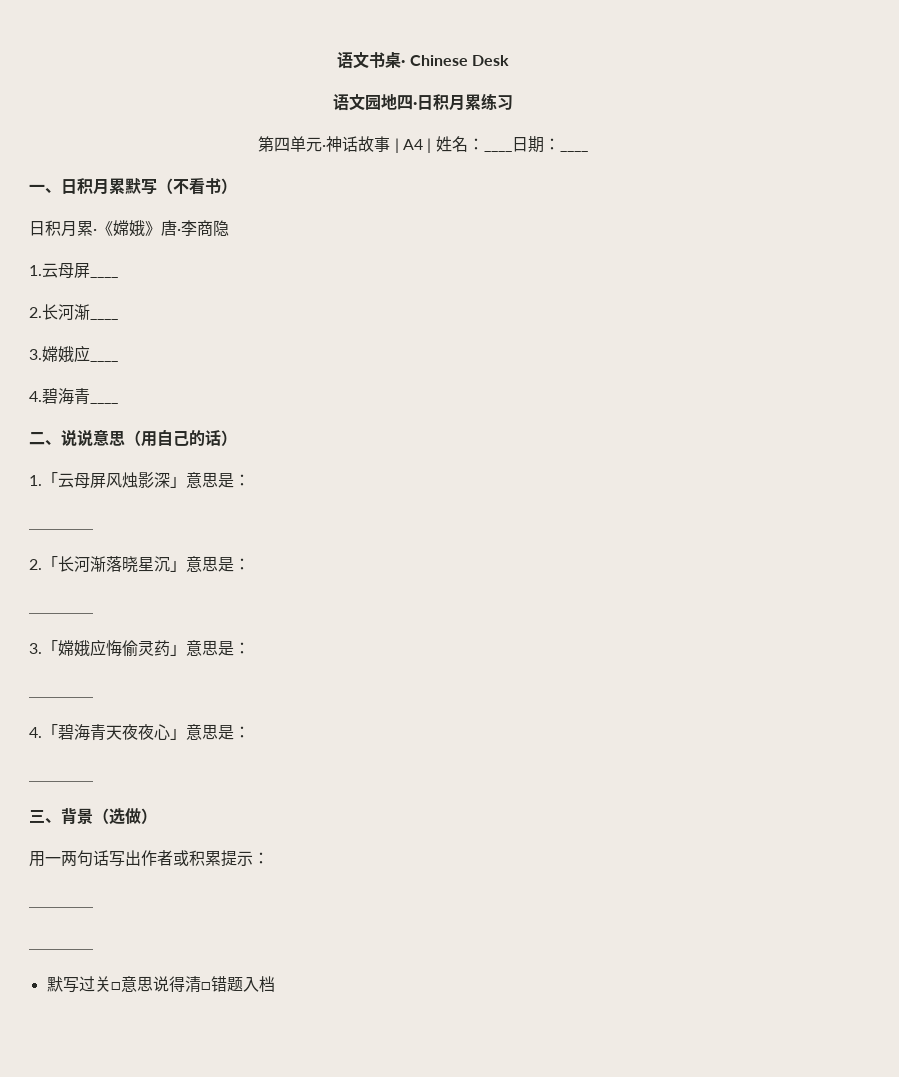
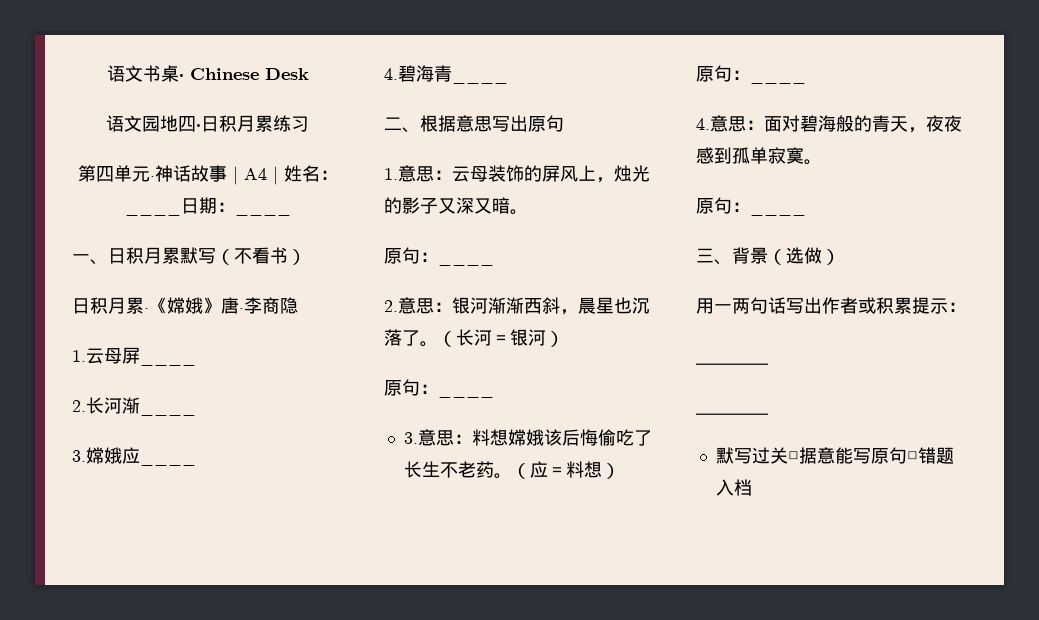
[61,429,237,447] [29,472,250,489] [29,528,93,530] [29,556,250,573] [29,612,93,614] [29,639,250,657] [29,696,93,698] [29,724,250,741] [29,780,93,782] 说说意思（用自己的话） // 1.「云母屏风烛影深」意思是： // ＿＿＿＿ // 2.「长河渐落晓星沉」意思是： // ＿＿＿＿ // 3.「嫦娥应悔偷灵药」意思是： // ＿＿＿＿ // 4.「碧海青天夜夜心」意思是： // ＿＿＿＿ -> [420,115,564,132] [384,165,650,183] [384,197,528,215] [384,247,438,264] [438,262,494,266] [384,297,650,315] [384,329,564,347] [384,379,438,396] [438,394,494,398] [403,429,652,446] [403,461,620,479] [696,65,750,82] [750,80,806,84] [696,115,962,133] [696,147,822,165] [696,197,750,214] [750,212,806,216] 根据意思写出原句 // 1.意思：云母装饰的屏风上，烛光的影子又深又暗。 // 原句：____ // 2.意思：银河渐渐西斜，晨星也沉落了。（长河＝银河） // 原句：____ // 3.意思：料想嫦娥该后悔偷吃了长生不老药。（应＝料想） // 原句：____ // 4.意思：面对碧海般的青天，夜夜感到孤单寂寞。 // 原句：____
[120,976,201,993] 意思说得清 -> [798,447,907,464] 据意能写原句

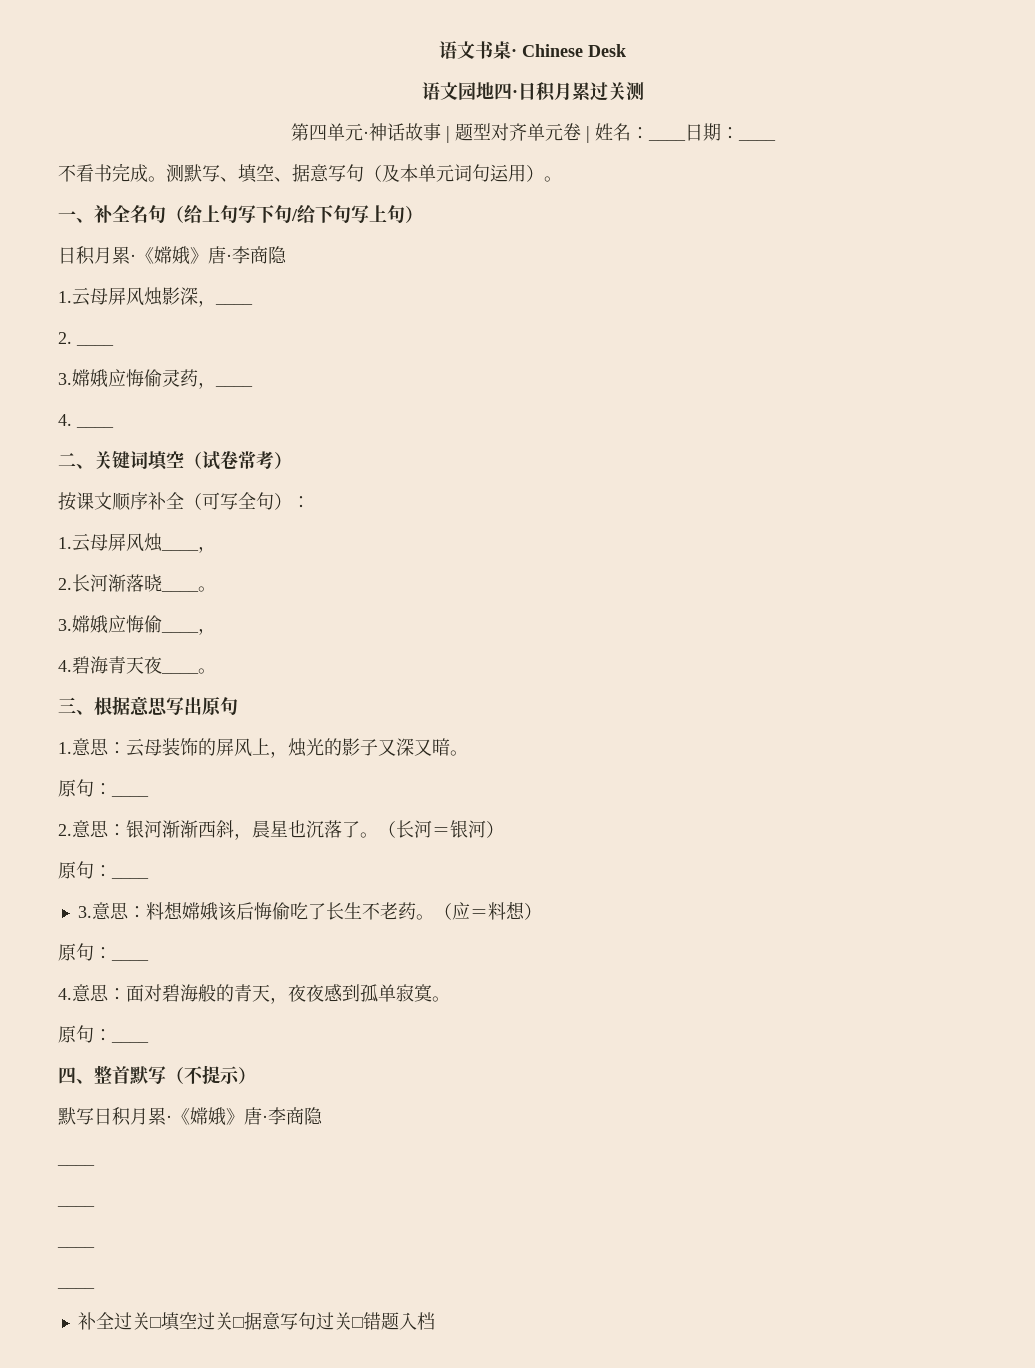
[273,115,309,132] 练习 -> [589,82,644,101] 过关测
[243,168,267,180] A4 -> [454,123,581,141] 题型对齐单元卷
[72,247,288,265] 一、日积月累默写（不看书 -> [58,163,562,183] [58,204,405,224] 不看书完成。测默写、填空、据意写句（及本单元词句运用）。 // 一、补全名句（给上句写下句/给下句写上句
[140,362,196,366] [72,397,140,414] ____ // 2.长河渐 -> [126,287,253,307] [58,332,72,344] 风烛影深，____ // 2.
[140,462,196,466] ____ -> [126,369,253,389] [58,414,72,426] [76,426,114,428] [58,451,292,471] [58,492,310,511] [58,533,216,553] [58,574,216,592] [58,615,216,635] 悔偷灵药，____ // 4. ____ // 二、关键词填空（试卷常考） // 按课文顺序补全（可写全句）： // 1.云母屏风烛____， // 2.长河渐落晓____。 // 3.嫦娥应悔偷____，
[452,80,508,84] [384,117,402,130] ____ // 二 -> [126,656,216,674] [58,697,76,713] 天夜____。 // 三
[696,247,840,265] [696,297,966,314] [696,362,769,365] [696,412,769,415] [715,447,752,464] 三、背景（选做） // 用一两句话写出作者或积累提示： // ＿＿＿＿ // ＿＿＿＿ // 默写 -> [58,1065,256,1085] [58,1107,323,1126] [57,1164,95,1166] [57,1205,95,1207] [57,1246,95,1248] [57,1287,95,1289] [77,1312,197,1331] 四、整首默写（不提示） // 默写日积月累·《嫦娥》唐·李商隐 // ____ // ____ // ____ // ____ // 补全过关□填空
[834,447,907,464] 能写原句 -> [279,1312,352,1330] 写句过关

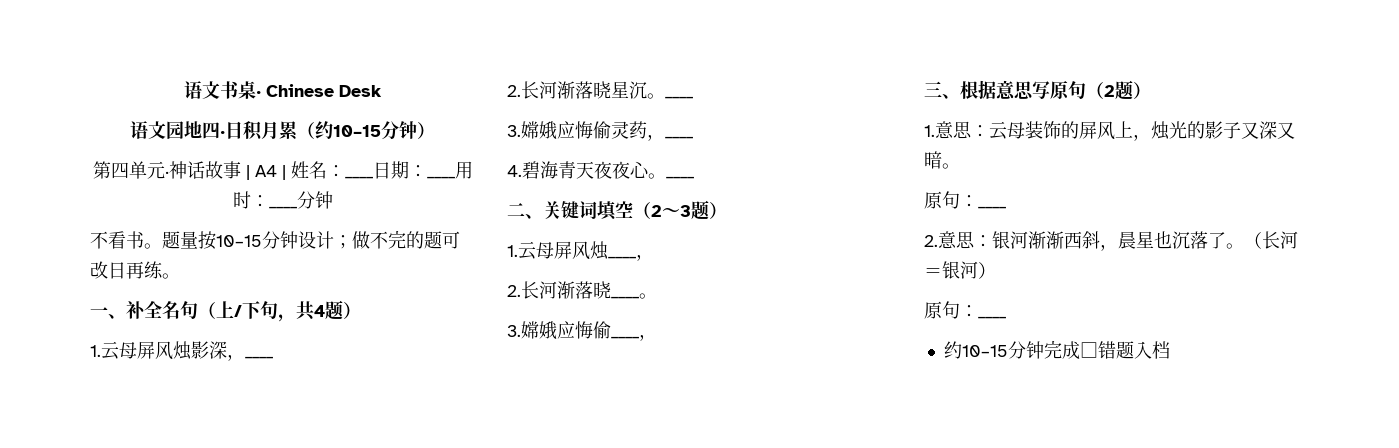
[589,82,644,101] 过关测 -> [297,121,435,140] （约10–15分钟）
[454,123,581,141] 题型对齐单元卷 -> [254,165,277,177] A4
[58,163,562,183] [58,204,423,224] [58,246,287,265] // 不看书完成。测默写、填空、据意写句（及本单元词句运用）。 // 一、补全名句（给上句写下句/给下句写上句） // 日积月累·《嫦娥》唐·李商隐 -> [454,161,473,179] [232,191,333,209] [90,230,460,250] [90,261,180,279] [90,300,361,322] 用时：____分钟 // 不看书。题量按10–15分钟设计；做不完的题可改日再练。 // 一、补全名句（上/下句，共4题）
(72, 338) none -> [521,81,665,99] 长河渐落晓星沉。
(72, 420) none -> [522,161,666,179] 碧海青天夜夜心。
[202,451,292,470] [58,492,310,511] 试卷常考） // 按课文顺序补全（可写全句）： -> [651,200,727,220] 2～3题）
[58,656,216,674] // 4.碧海青天夜____。 -> (657, 337) none
[184,697,238,716] 出原句 -> [1050,80,1151,100] 原句（2题）
[77,901,542,921] [58,943,112,961] [111,959,149,961] [58,984,450,1004] [58,1025,112,1043] [111,1041,149,1043] [58,1065,256,1085] [58,1107,323,1126] [57,1164,95,1166] [57,1205,95,1207] [57,1246,95,1248] [57,1287,95,1289] [77,1312,352,1331] 3.意思：料想嫦娥该后悔偷吃了长生不老药。（应＝料想） // 原句：____ // 4.意思：面对碧海般的青天，夜夜感到孤单寂寞。 // 原句：____ // 四、整首默写（不提示） // 默写日积月累·《嫦娥》唐·李商隐 // ____ // ____ // ____ // ____ // 补全过关□填空过关□据意写句过关 -> [943,340,1080,359] 约10–15分钟完成

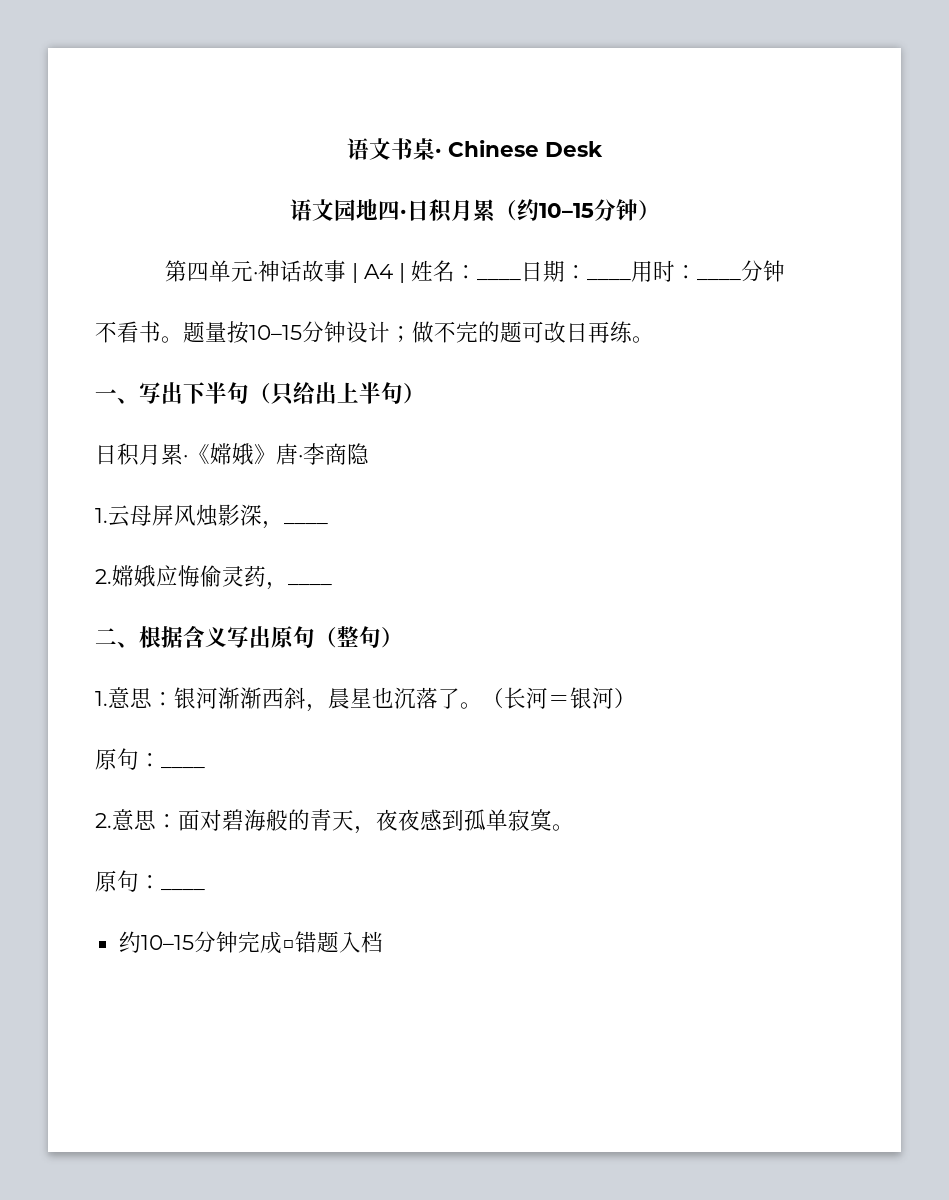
[126,300,361,322] 补全名句（上/下句，共4题） -> [139,382,425,405] [95,443,369,466] 写出下半句（只给出上半句） // 日积月累·《嫦娥》唐·李商隐
[521,81,693,99] [507,125,521,137] 长河渐落晓星沉。____ // 3. -> (112, 576) none
[507,161,694,179] [507,200,727,221] [507,241,654,261] [507,281,657,299] [507,321,657,341] [924,80,1151,100] [924,121,1295,141] [924,151,960,169] [924,191,1006,209] [924,235,938,247] 4.碧海青天夜夜心。____ // 二、关键词填空（2～3题） // 1.云母屏风烛____， // 2.长河渐落晓____。 // 3.嫦娥应悔偷____， // 三、根据意思写原句（2题） // 1.意思：云母装饰的屏风上，烛光的影子又深又暗。 // 原句：____ // 2. -> [95,625,403,648] [95,691,108,706] 二、根据含义写出原句（整句） // 1.
(1006, 317) none -> [95,809,574,834] [95,870,161,892] [161,889,205,891] // 2.意思：面对碧海般的青天，夜夜感到孤单寂寞。 // 原句：____

